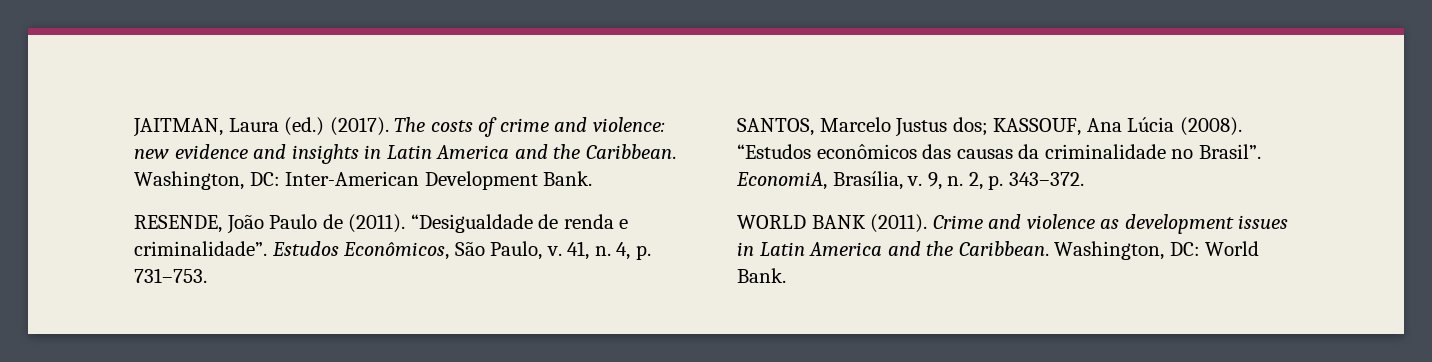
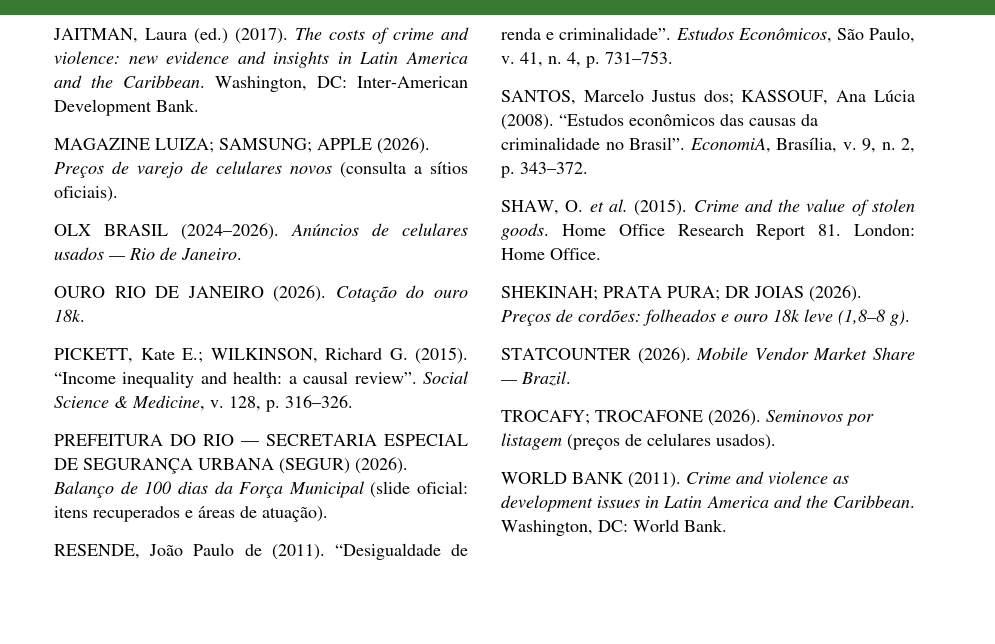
(593, 178) none -> [54,137,430,154] [54,161,468,178] [54,186,118,202] [54,223,468,240] [54,247,242,260] [54,285,468,302] [54,309,85,322] [54,347,468,364] [54,371,469,388] [54,395,353,412] [54,434,468,446] [54,457,408,474] [53,481,468,498] [54,506,328,522] // MAGAZINE LUIZA; SAMSUNG; APPLE (2026). Preços de varejo de celulares novos (consulta a sítios oficiais). // OLX BRASIL (2024–2026). Anúncios de celulares usados — Rio de Janeiro. // OURO RIO DE JANEIRO (2026). Cotação do ouro 18k. // PICKETT, Kate E.; WILKINSON, Richard G. (2015). “Income inequality and health: a causal review”. Social Science & Medicine, v. 128, p. 316–326. // PREFEITURA DO RIO — SECRETARIA ESPECIAL DE SEGURANÇA URBANA (SEGUR) (2026). Balanço de 100 dias da Força Municipal (slide oficial: itens recuperados e áreas de atuação).
(1084, 179) none -> [501,199,915,216] [501,223,915,240] [501,248,601,260] [501,285,862,302] [501,309,910,326] [501,347,915,364] [500,371,571,386] [501,409,874,426] [501,433,776,450] // SHAW, O. et al. (2015). Crime and the value of stolen goods. Home Office Research Report 81. London: Home Office. // SHEKINAH; PRATA PURA; DR JOIAS (2026). Preços de cordões: folheados e ouro 18k leve (1,8–8 g). // STATCOUNTER (2026). Mobile Vendor Market Share — Brazil. // TROCAFY; TROCAFONE (2026). Seminovos por listagem (preços de celulares usados).

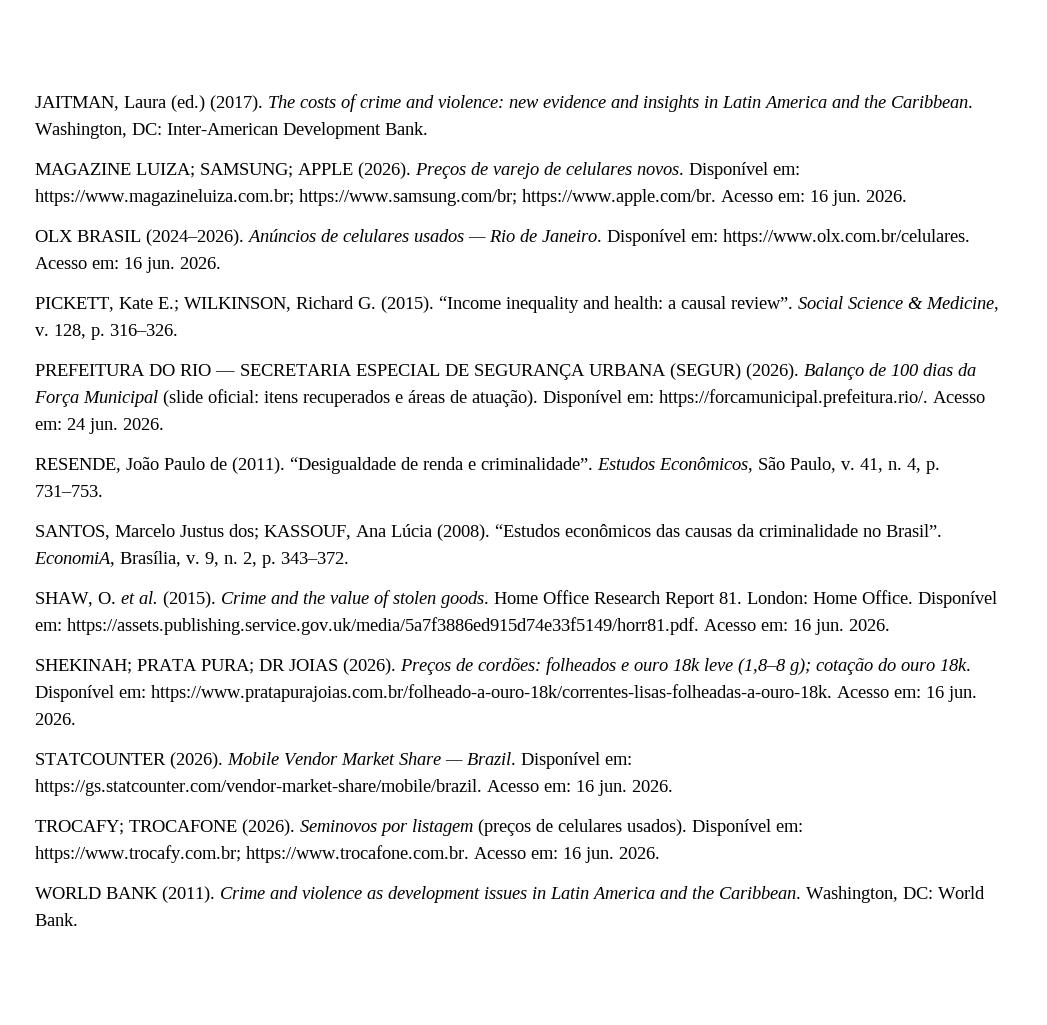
[290,161,468,178] [54,186,118,202] novos (consulta a sítios oficiais). -> [637,162,800,179] [35,189,907,206] novos. Disponível em: https://www.magazineluiza.com.br; https://www.samsung.com/br; https://www.apple.com/br. Acesso em: 16 jun. 2026.
[54,285,468,302] [54,309,85,322] // OURO RIO DE JANEIRO (2026). Cotação do ouro 18k. -> [607,229,970,246] [35,257,221,273] Disponível em: https://www.olx.com.br/celulares. Acesso em: 16 jun. 2026.
(328, 514) none -> [543,389,985,407] [35,418,164,434] Disponível em: https://forcamunicipal.prefeitura.rio/. Acesso em: 24 jun. 2026.
(601, 254) none -> [918,591,997,608] [35,617,890,635] Disponível em: https://assets.publishing.service.gov.uk/media/5a7f3886ed915d74e33f5149/horr81.pdf. Acesso em: 16 jun. 2026.
[890,310,910,326] g). -> [790,658,971,675] [35,684,977,702] [35,713,76,725] g); cotação do ouro 18k. Disponível em: https://www.pratapurajoias.com.br/folheado-a-ouro-18k/correntes-lisas-folheadas-a-ouro-18k. Acesso em: 16 jun. 2026.
(571, 378) none -> [521,752,632,769] [35,779,673,796] Disponível em: https://gs.statcounter.com/vendor-market-share/mobile/brazil. Acesso em: 16 jun. 2026.
(776, 442) none -> [692,819,803,836] [35,845,660,863] Disponível em: https://www.trocafy.com.br; https://www.trocafone.com.br. Acesso em: 16 jun. 2026.

